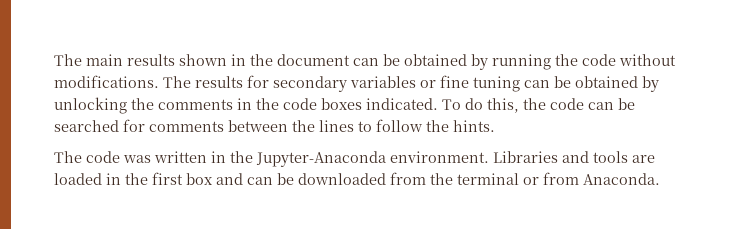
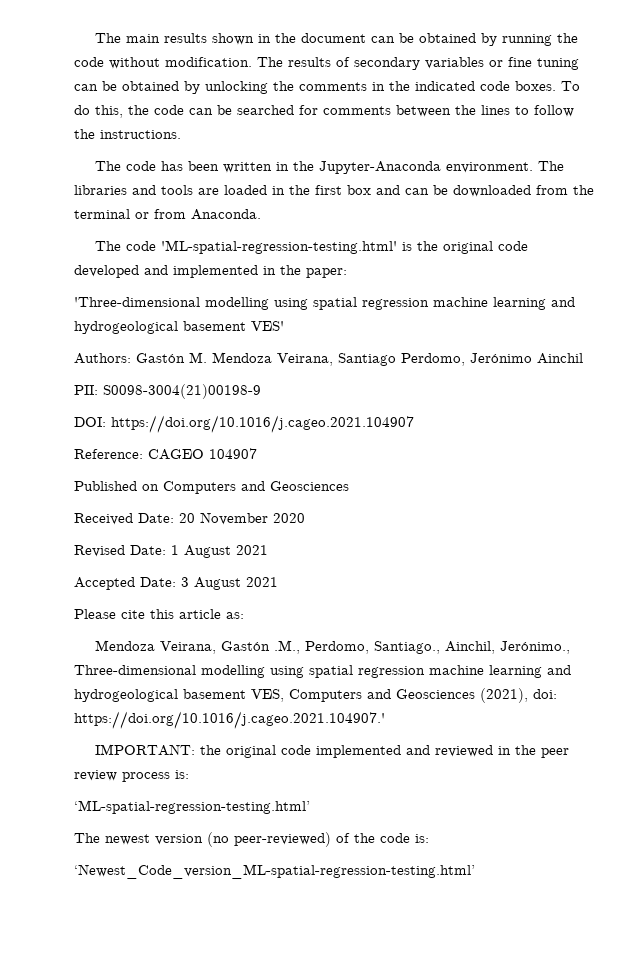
[54,75,159,88] modifications. -> [165,57,252,67] modification.
[247,75,269,88] for -> [336,57,350,67] of
[283,98,438,110] code boxes indicated. -> [415,81,556,91] indicated code boxes.
[453,120,495,132] [54,151,151,163] hints. // The code was -> [100,130,181,139] [94,161,219,171] instructions. // The code has been
[493,151,558,163] Libraries -> [537,161,564,171] [74,185,127,195] The libraries
(660, 179) none -> [94,240,528,254] [74,265,347,278] [74,297,575,310] [74,321,284,334] [74,352,583,366] [74,384,261,399] [74,415,414,433] [74,448,257,460] [74,481,349,494] [74,512,305,525] [74,545,268,558] [74,577,278,590] [74,609,244,619] [94,640,570,654] [74,665,571,678] [74,688,557,703] [74,711,385,729] [94,744,569,758] [74,770,189,782] [74,800,310,814] [74,832,429,847] [74,864,475,879] // The code 'ML-spatial-regression-testing.html' is the original code developed and implemented in the paper: // 'Three-dimensional modelling using spatial regression machine learning and hydrogeological basement VES' // Authors: Gastón M. Mendoza Veirana, Santiago Perdomo, Jerónimo Ainchil // PII: S0098-3004(21)00198-9 // DOI: https://doi.org/10.1016/j.cageo.2021.104907 // Reference: CAGEO 104907 // Published on Computers and Geosciences // Received Date: 20 November 2020 // Revised Date: 1 August 2021 // Accepted Date: 3 August 2021 // Please cite this article as: // Mendoza Veirana, Gastón .M., Perdomo, Santiago., Ainchil, Jerónimo., Three-dimensional modelling using spatial regression machine learning and hydrogeological basement VES, Computers and Geosciences (2021), doi: https://doi.org/10.1016/j.cageo.2021.104907.' // IMPORTANT: the original code implemented and reviewed in the peer review process is: // ‘ML-spatial-regression-testing.html’ // The newest version (no peer-reviewed) of the code is: // ‘Newest_Code_version_ML-spatial-regression-testing.html’

